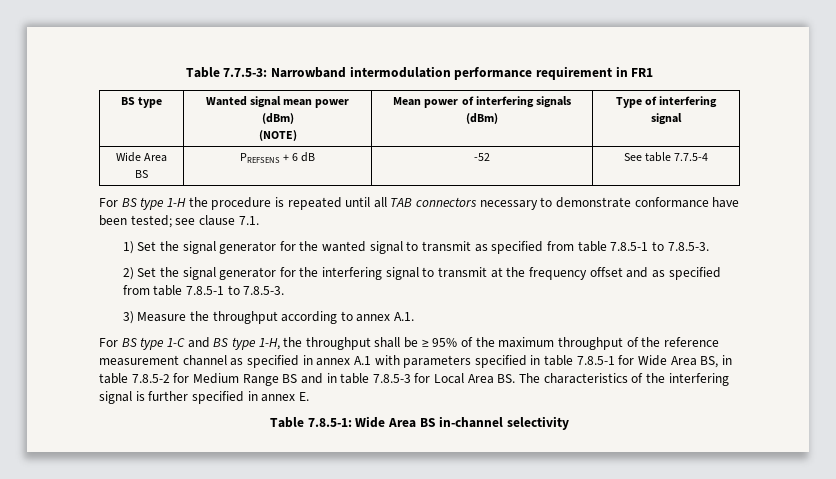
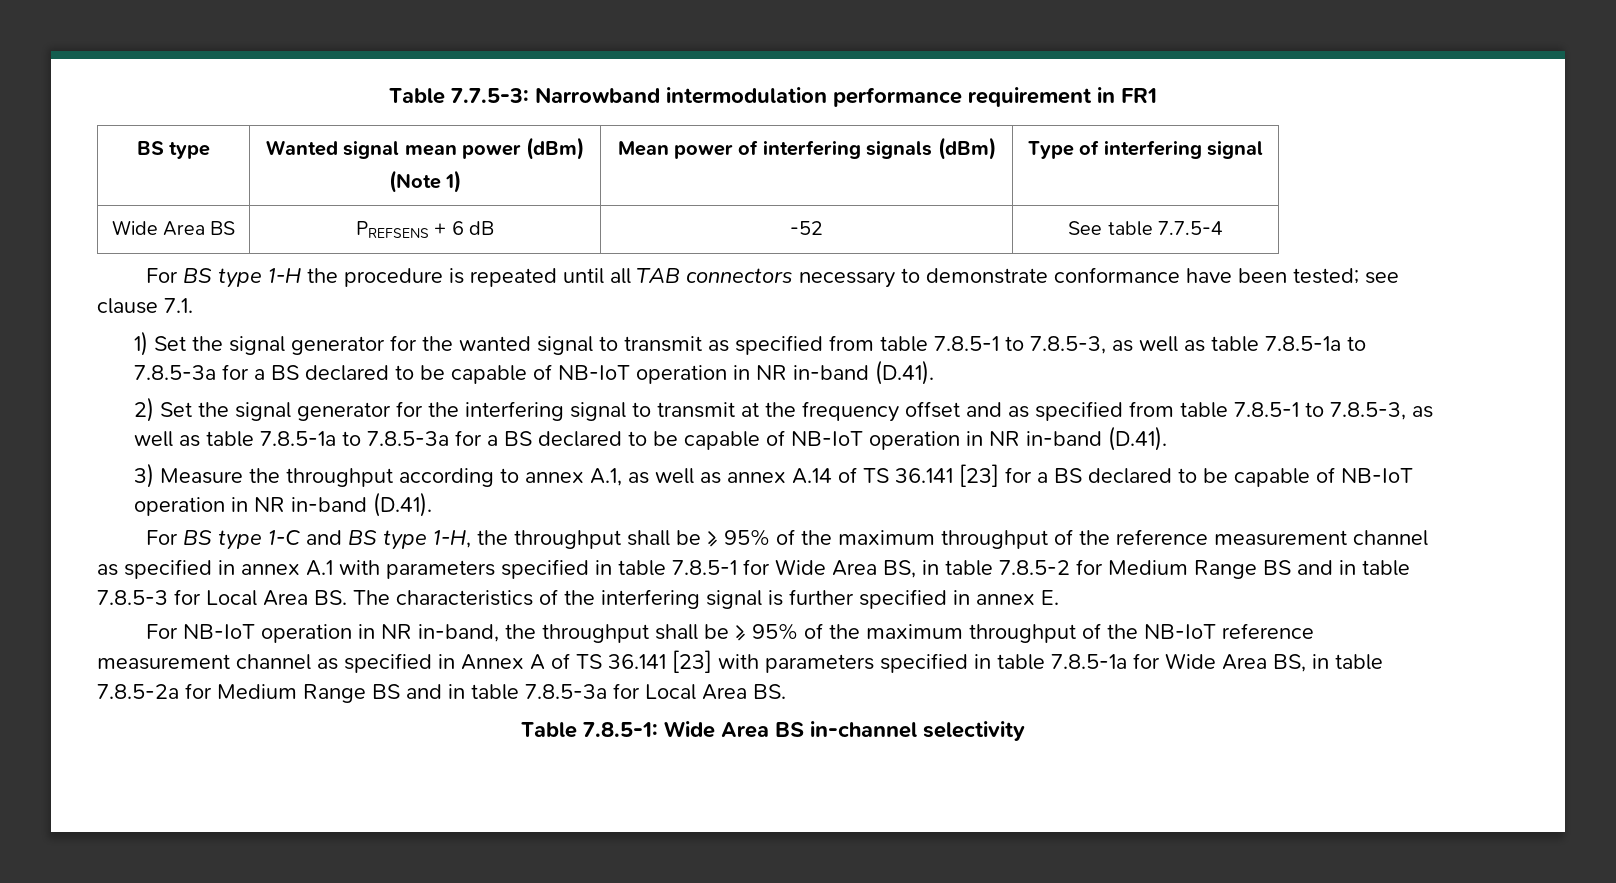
[258,130,297,141] (NOTE) -> [388,170,462,193] (Note 1)
[667,242,709,251] 7.8.5-3. -> [1030,336,1367,354] [134,360,935,385] 7.8.5-3, as well as table 7.8.5-1a to 7.8.5-3a for a BS declared to be capable of NB-IoT operation in NR in-band (D.41).
[243,286,285,295] 7.8.5-3. -> [1330,402,1434,420] [134,426,1168,451] 7.8.5-3, as well as table 7.8.5-1a to 7.8.5-3a for a BS declared to be capable of NB-IoT operation in NR in-band (D.41).
[394,312,415,321] A.1. -> [590,464,1414,487] [134,492,433,517] A.1, as well as annex A.14 of TS 36.141 [23] for a BS declared to be capable of NB-IoT operation in NR in-band (D.41).
(309, 396) none -> [145,623,1314,643] [97,650,1383,673] [97,683,786,703] // For NB-IoT operation in NR in-band, the throughput shall be ≥ 95% of the maximum throughput of the NB-IoT reference measurement channel as specified in Annex A of TS 36.141 [23] with parameters specified in table 7.8.5-1a for Wide Area BS, in table 7.8.5-2a for Medium Range BS and in table 7.8.5-3a for Local Area BS.

